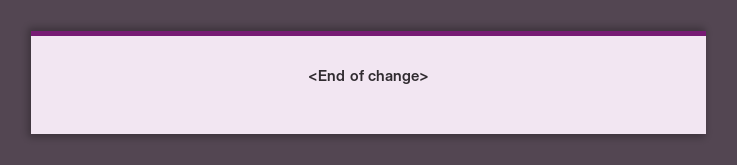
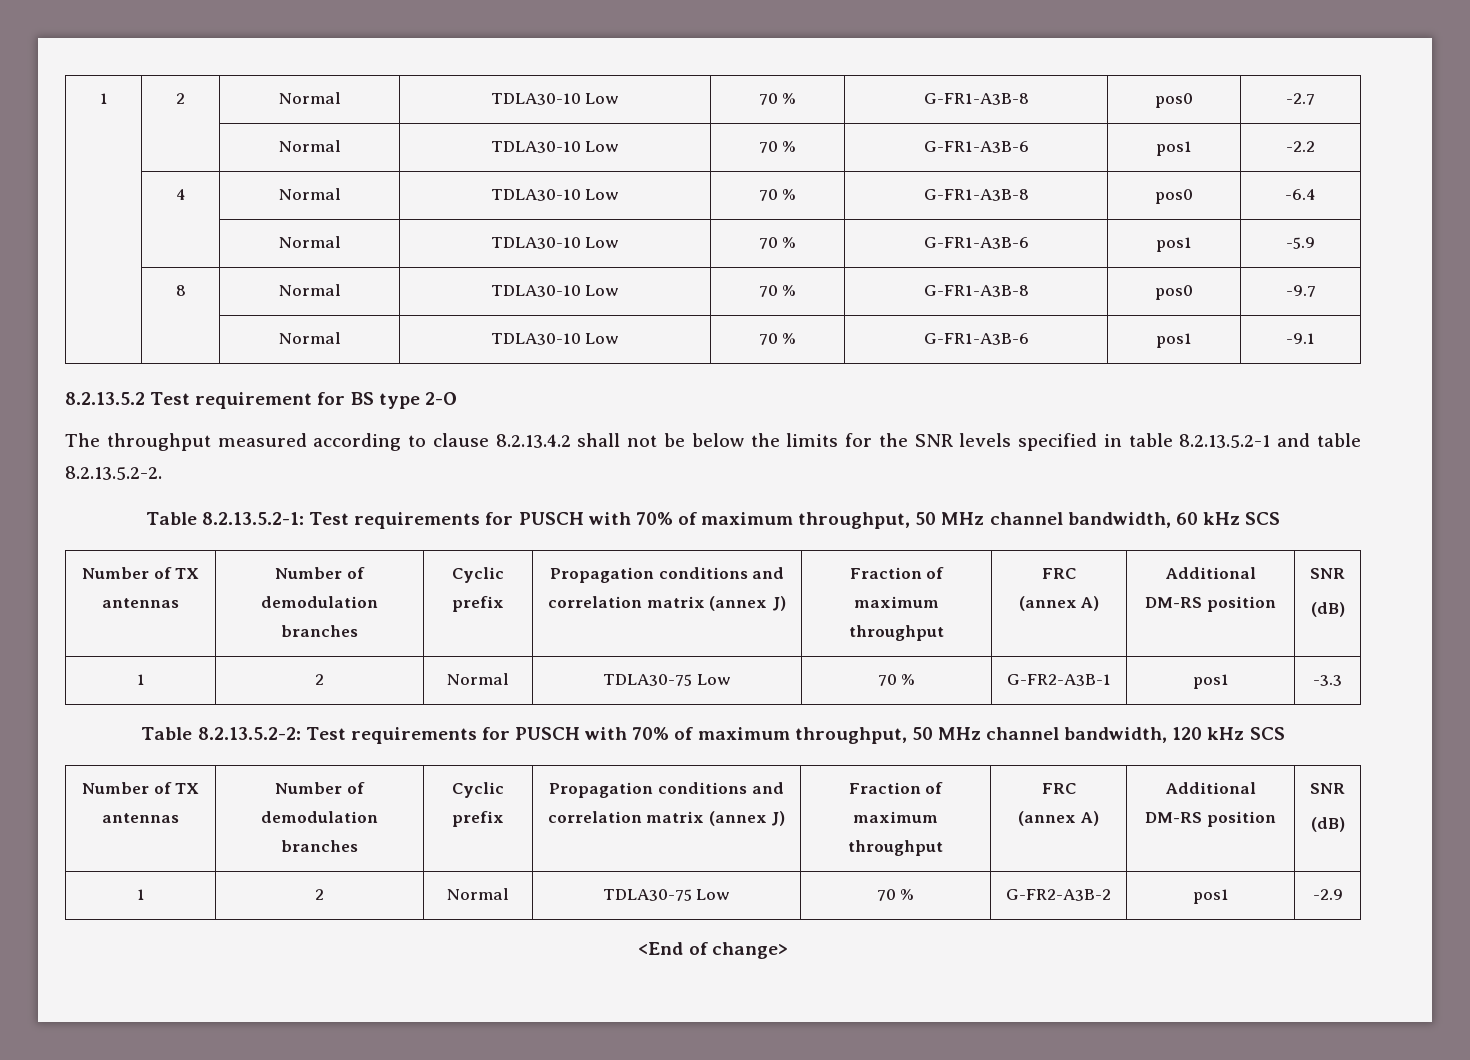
(308, 75) none -> [99,93,108,104] [176,93,185,104] [278,92,341,104] [490,93,620,105] [758,93,797,105] [923,93,1029,105] [1155,93,1193,108] [1286,93,1315,105] [278,140,341,152] [490,141,620,153] [758,141,797,153] [923,141,1029,153] [1156,141,1192,156] [1286,141,1315,152] [175,189,186,200] [278,188,341,200] [490,189,620,201] [758,189,797,201] [923,189,1029,201] [1155,189,1193,204] [1285,189,1316,200] [278,236,341,248] [490,237,620,249] [758,237,797,249] [923,237,1029,249] [1156,237,1192,252] [1286,237,1315,249] [175,285,186,296] [278,284,341,296] [490,285,620,297] [758,285,797,297] [923,285,1029,297] [1155,285,1193,300] [1285,285,1316,297] [278,332,341,344] [490,333,620,345] [758,333,797,345] [923,333,1029,345] [1156,333,1192,348] [1286,333,1315,344] [65,392,457,409] [65,433,1361,451] [65,466,162,480] [145,512,1281,529] [81,567,200,579] [102,598,179,608] [275,567,365,579] [261,596,378,608] [281,625,358,637] [452,567,504,583] [452,596,504,612] [549,567,785,583] [548,596,786,611] [849,567,945,579] [854,596,939,608] [849,625,944,641] [1042,568,1076,579] [1018,596,1100,611] [1164,567,1256,579] [1145,596,1276,612] [1310,568,1345,579] [1310,602,1345,617] [136,674,145,685] [315,674,324,685] [447,673,509,685] [603,674,731,686] [877,674,916,686] [1007,674,1111,686] [1192,674,1229,689] [1313,675,1342,686] [141,727,1285,744] [81,782,200,794] [102,813,179,823] [275,782,365,794] [261,811,378,823] [281,840,358,852] [452,782,504,798] [452,811,504,827] [549,782,784,798] [547,811,786,826] [848,782,944,794] [853,811,938,823] [848,840,943,856] [1041,783,1076,794] [1018,811,1099,826] [1164,782,1256,794] [1145,811,1276,827] [1310,783,1345,794] [1310,817,1345,832] [136,889,145,900] [315,889,324,900] [447,888,509,900] [602,889,731,901] [876,889,915,901] [1006,889,1111,901] [1192,889,1229,904] [1312,889,1343,900] 1 | 2 | Normal | TDLA30-10 Low | 70 % | G-FR1-A3B-8 | pos0 | -2.7 // | | Normal | TDLA30-10 Low | 70 % | G-FR1-A3B-6 | pos1 | -2.2 // | 4 | Normal | TDLA30-10 Low | 70 % | G-FR1-A3B-8 | pos0 | -6.4 // | | Normal | TDLA30-10 Low | 70 % | G-FR1-A3B-6 | pos1 | -5.9 // | 8 | Normal | TDLA30-10 Low | 70 % | G-FR1-A3B-8 | pos0 | -9.7 // | | Normal | TDLA30-10 Low | 70 % | G-FR1-A3B-6 | pos1 | -9.1 // 8.2.13.5.2 Test requirement for BS type 2-O // The throughput measured according to clause 8.2.13.4.2 shall not be below the limits for the SNR levels specified in table 8.2.13.5.2-1 and table 8.2.13.5.2-2. // Table 8.2.13.5.2-1: Test requirements for PUSCH with 70% of maximum throughput, 50 MHz channel bandwidth, 60 kHz SCS // Number of TX antennas | Number of demodulation branches | Cyclic prefix | Propagation conditions and correlation matrix (annex J) | Fraction of maximum throughput | FRC // (annex A) | Additional DM-RS position | SNR // (dB) // 1 | 2 | Normal | TDLA30-75 Low | 70 % | G-FR2-A3B-1 | pos1 | -3.3 // Table 8.2.13.5.2-2: Test requirements for PUSCH with 70% of maximum throughput, 50 MHz channel bandwidth, 120 kHz SCS // Number of TX antennas | Number of demodulation branches | Cyclic prefix | Propagation conditions and correlation matrix (annex J) | Fraction of maximum throughput | FRC // (annex A) | Additional DM-RS position | SNR // (dB) // 1 | 2 | Normal | TDLA30-75 Low | 70 % | G-FR2-A3B-2 | pos1 | -2.9 //

